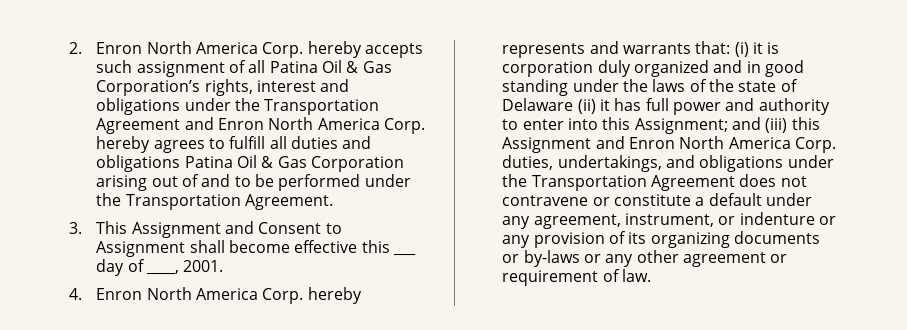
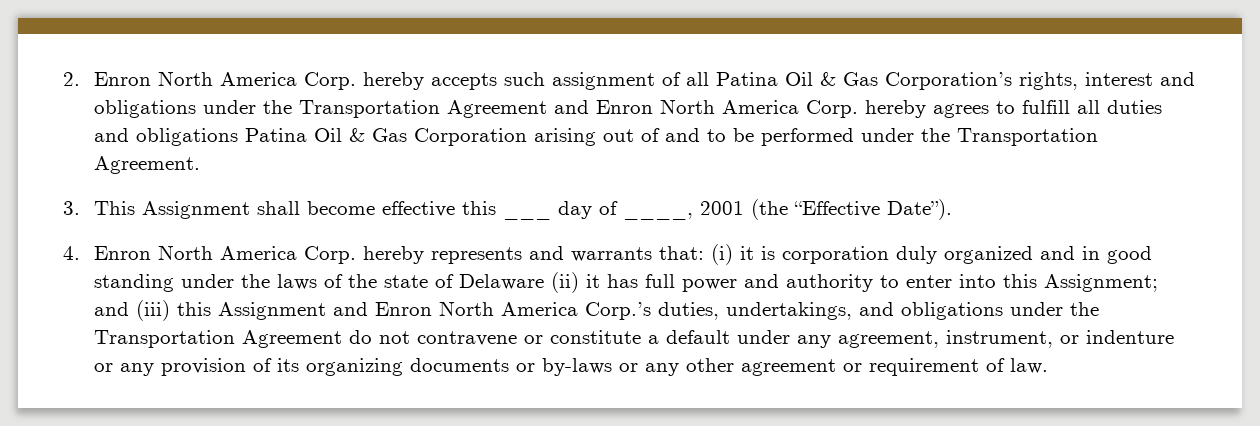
[225,221,342,234] [96,241,186,257] and Consent to Assignment -> (250, 210) none
[183,260,224,272] 2001. -> [699,199,952,220] 2001 (the “Effective Date”).
[795,137,837,153] Corp. -> [584,302,651,320] Corp.’s
[739,174,777,187] does -> [348,330,372,344] do

